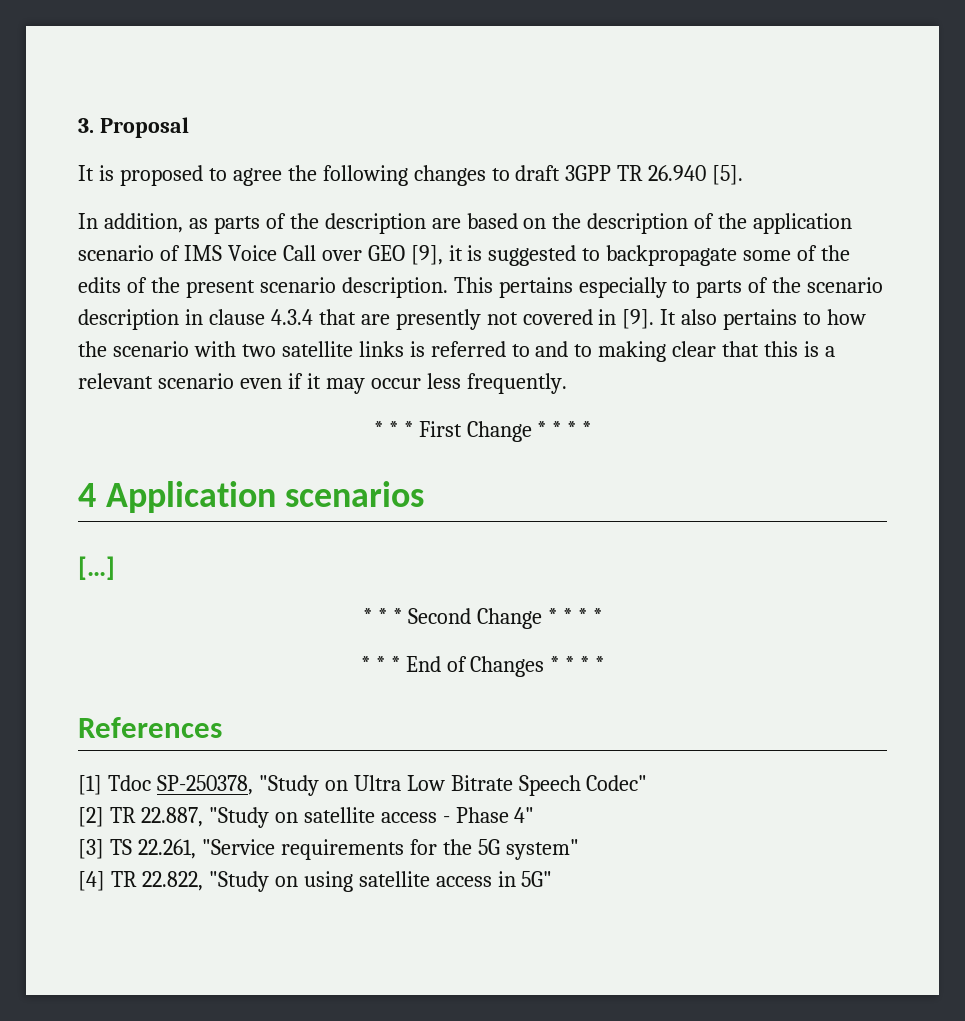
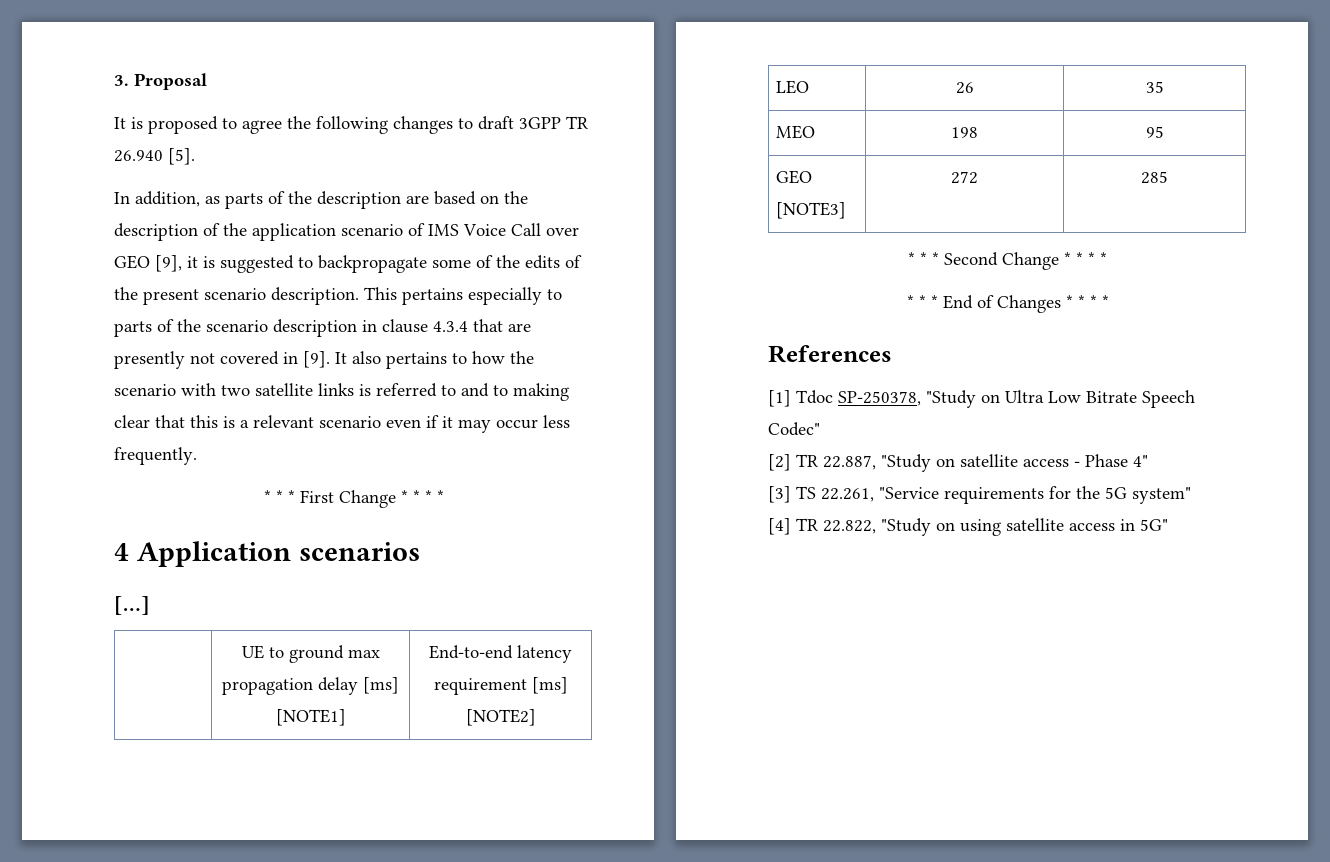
(115, 568) none -> [241,645,380,663] [222,677,399,695] [275,709,346,726] [429,645,572,663] [433,677,568,695] [465,709,536,726] [775,80,809,94] [955,82,974,94] [1145,81,1164,93] [775,125,815,139] [951,127,978,138] [1145,126,1164,138] [775,170,812,184] [775,202,846,219] [951,171,978,184] [1141,171,1168,184] // | UE to ground max propagation delay [ms] [NOTE1] | End-to-end latency requirement [ms] [NOTE2] // LEO | 26 | 35 // MEO | 198 | 95 // GEO [NOTE3] | 272 | 285

